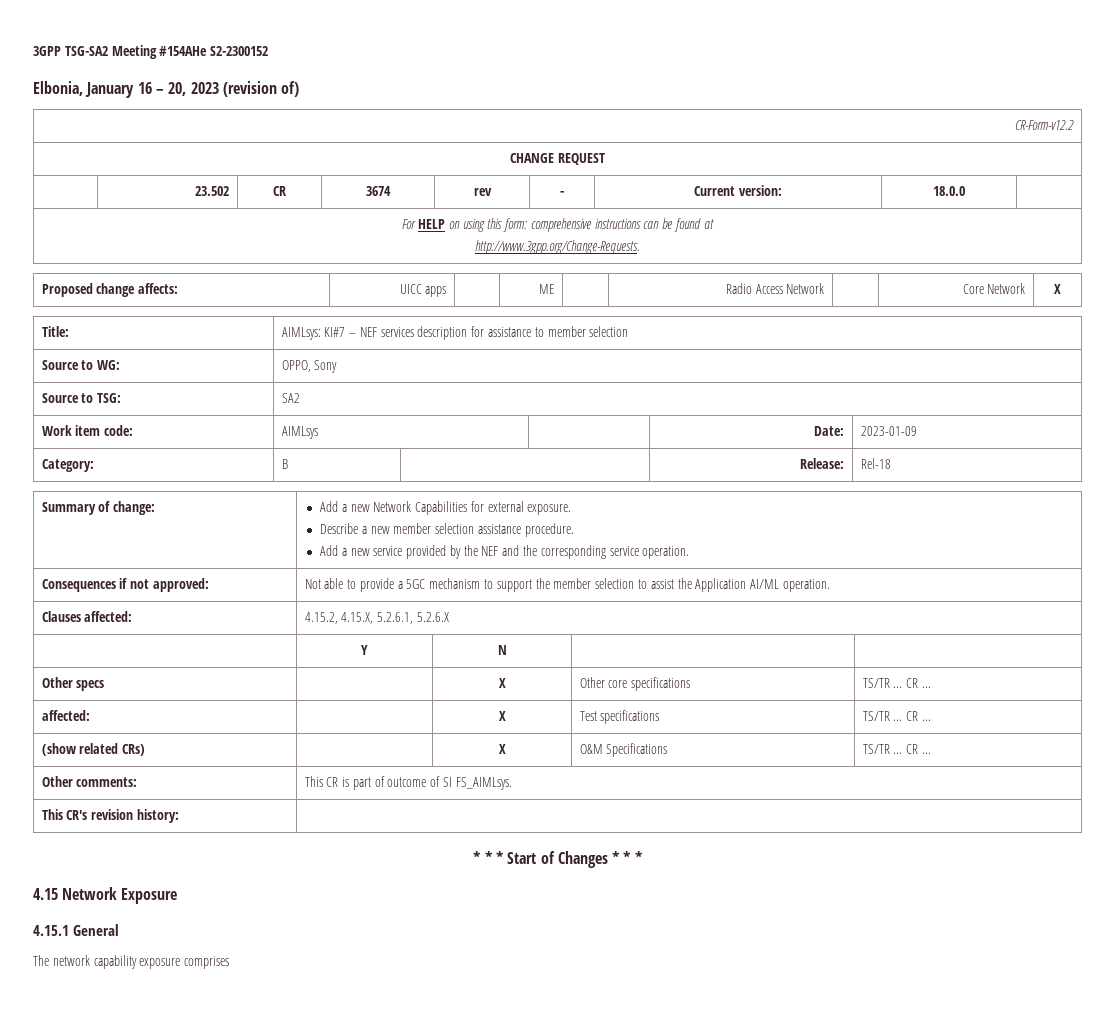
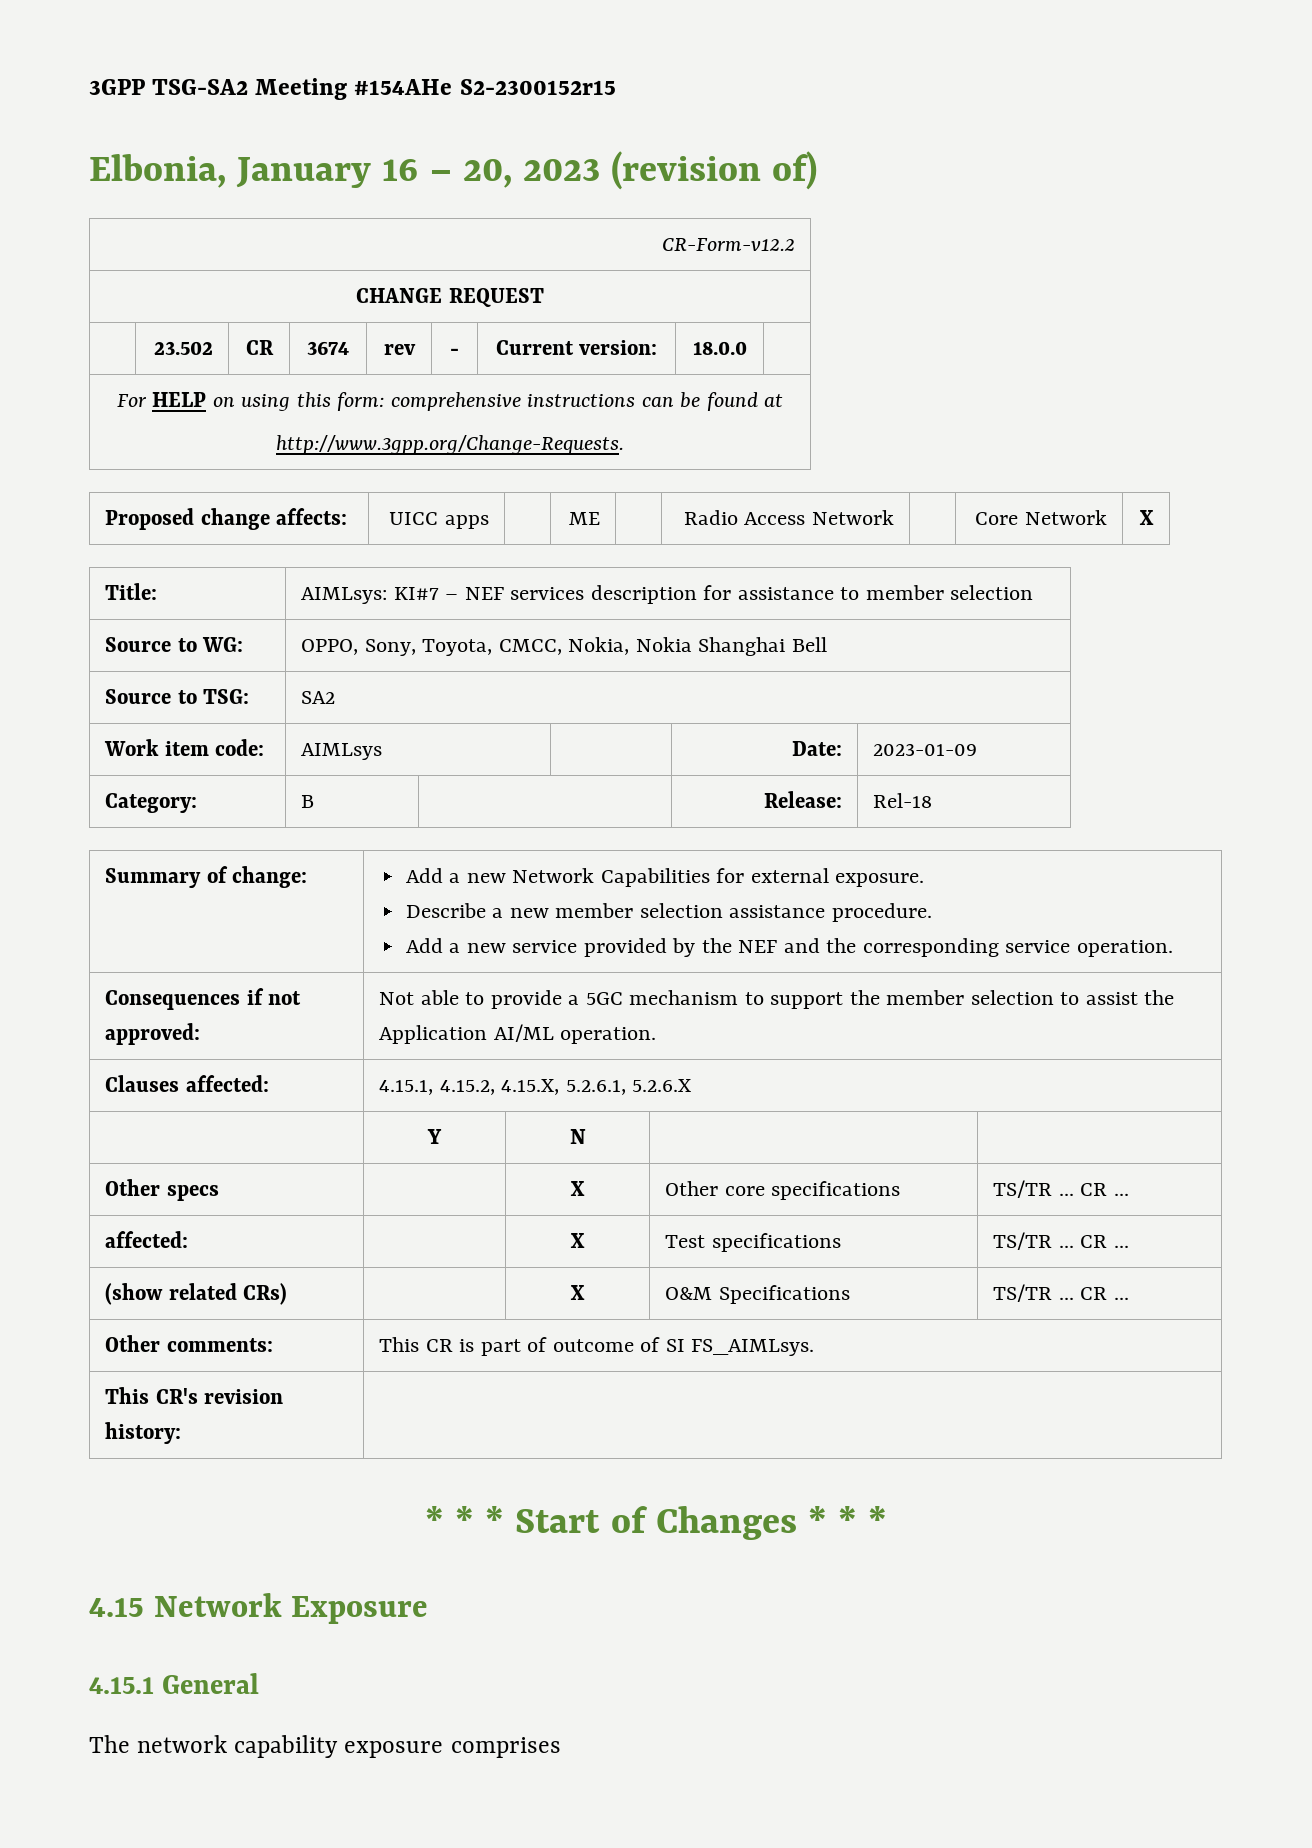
[210,46,269,56] S2-2300152 -> [459,79,616,95] S2-2300152r15
[314,360,338,373] Sony -> [364,637,827,656] Sony, Toyota, CMCC, Nokia, Nokia Shanghai Bell
(133, 616) none -> [379,1080,434,1095] 4.15.1,

